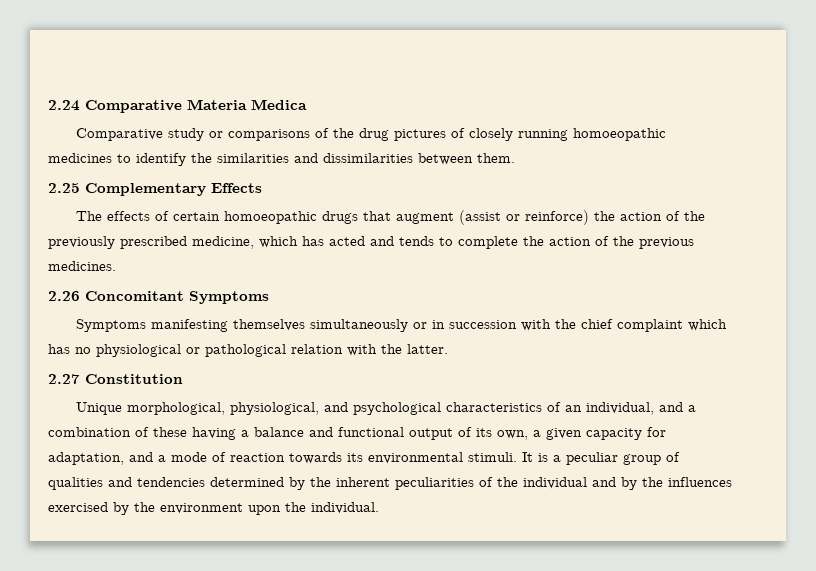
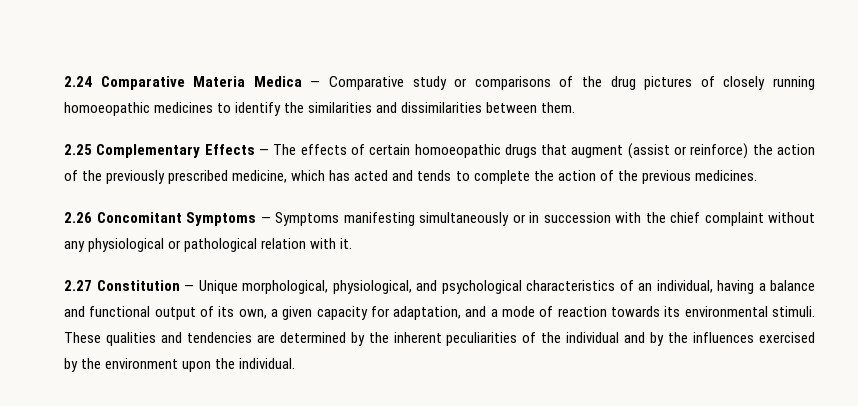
(307, 104) // -> [310,81,321,87] —
(262, 188) // -> [258,149,269,155] —
(269, 297) // -> [260,217,271,223] —
[232,319,305,331] themselves -> (415, 219) none
[687,319,727,331] [48,344,91,354] which has no -> [768,212,815,223] [64,241,85,252] without any
[381,344,448,354] the latter. -> [340,238,353,249] it.
(183, 379) // -> [184,285,194,291] —
[658,402,696,412] [48,427,187,437] and a combination of these -> (713, 286) none
[522,452,680,465] It is a peculiar group of -> [64,332,101,343] These
(205, 482) none -> [256,334,275,343] are

